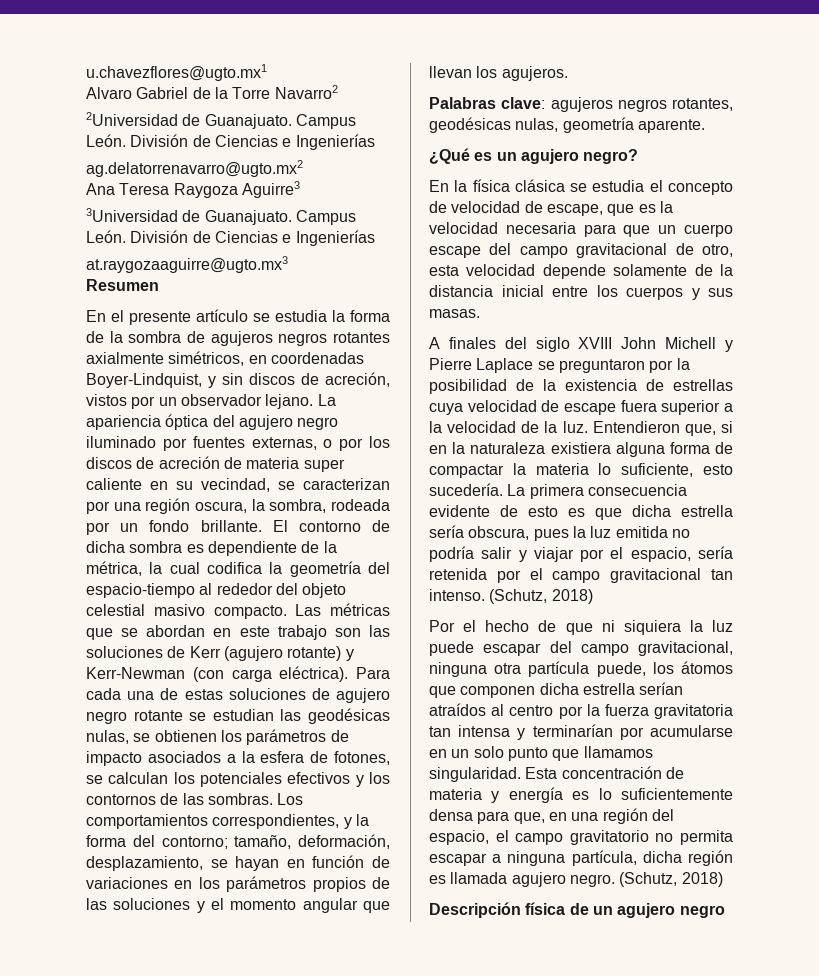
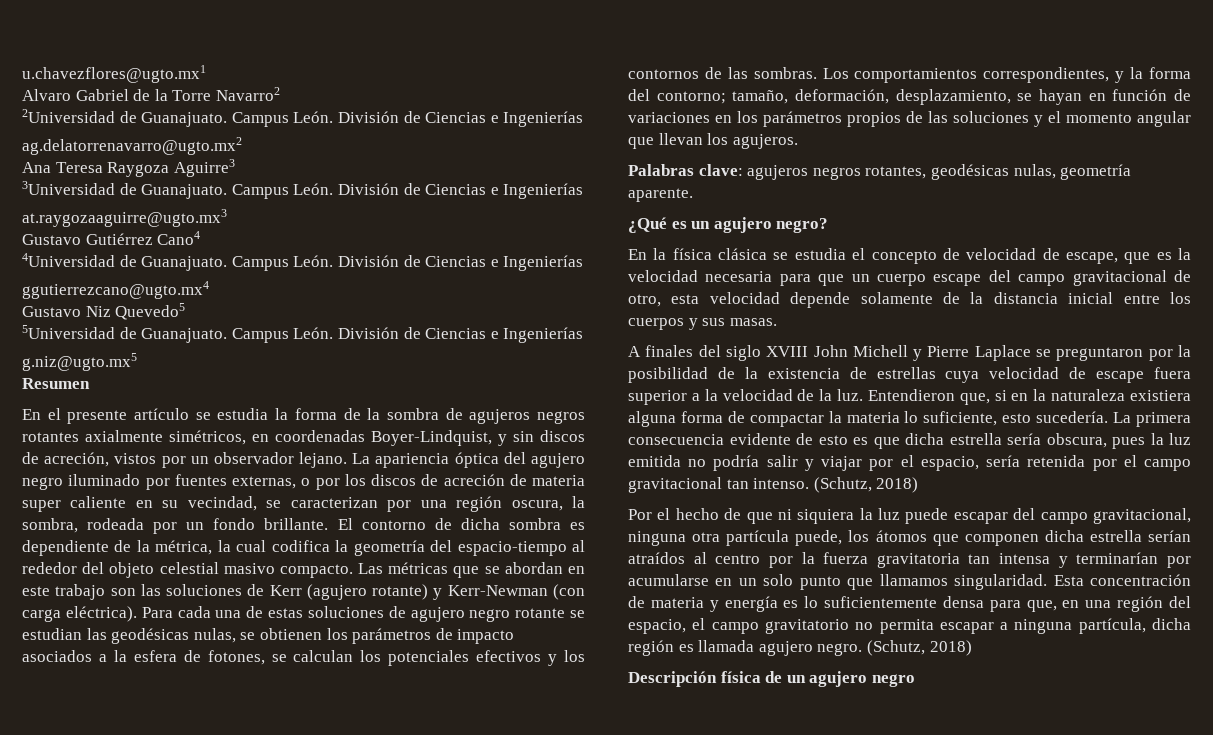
(288, 264) none -> [22,231,201,245] [22,253,584,271] [22,281,209,299] [22,303,186,320] [22,325,584,343] [22,353,137,371] // Gustavo Gutiérrez Cano4 // 4Universidad de Guanajuato. Campus León. División de Ciencias e Ingenierías // ggutierrezcano@ugto.mx4 // Gustavo Niz Quevedo5 // 5Universidad de Guanajuato. Campus León. División de Ciencias e Ingenierías // g.niz@ugto.mx5

